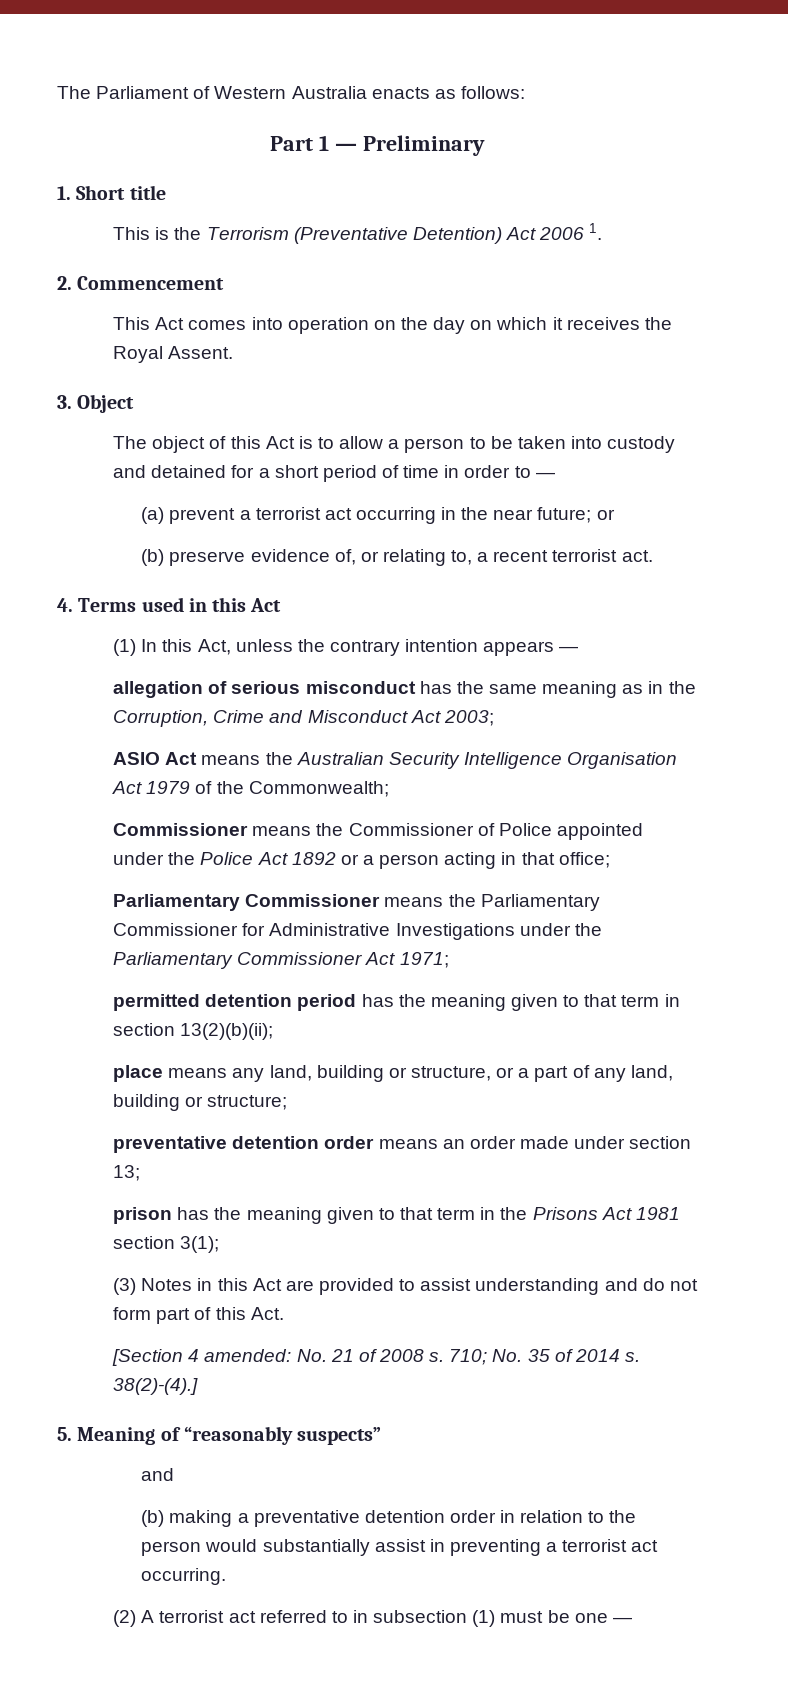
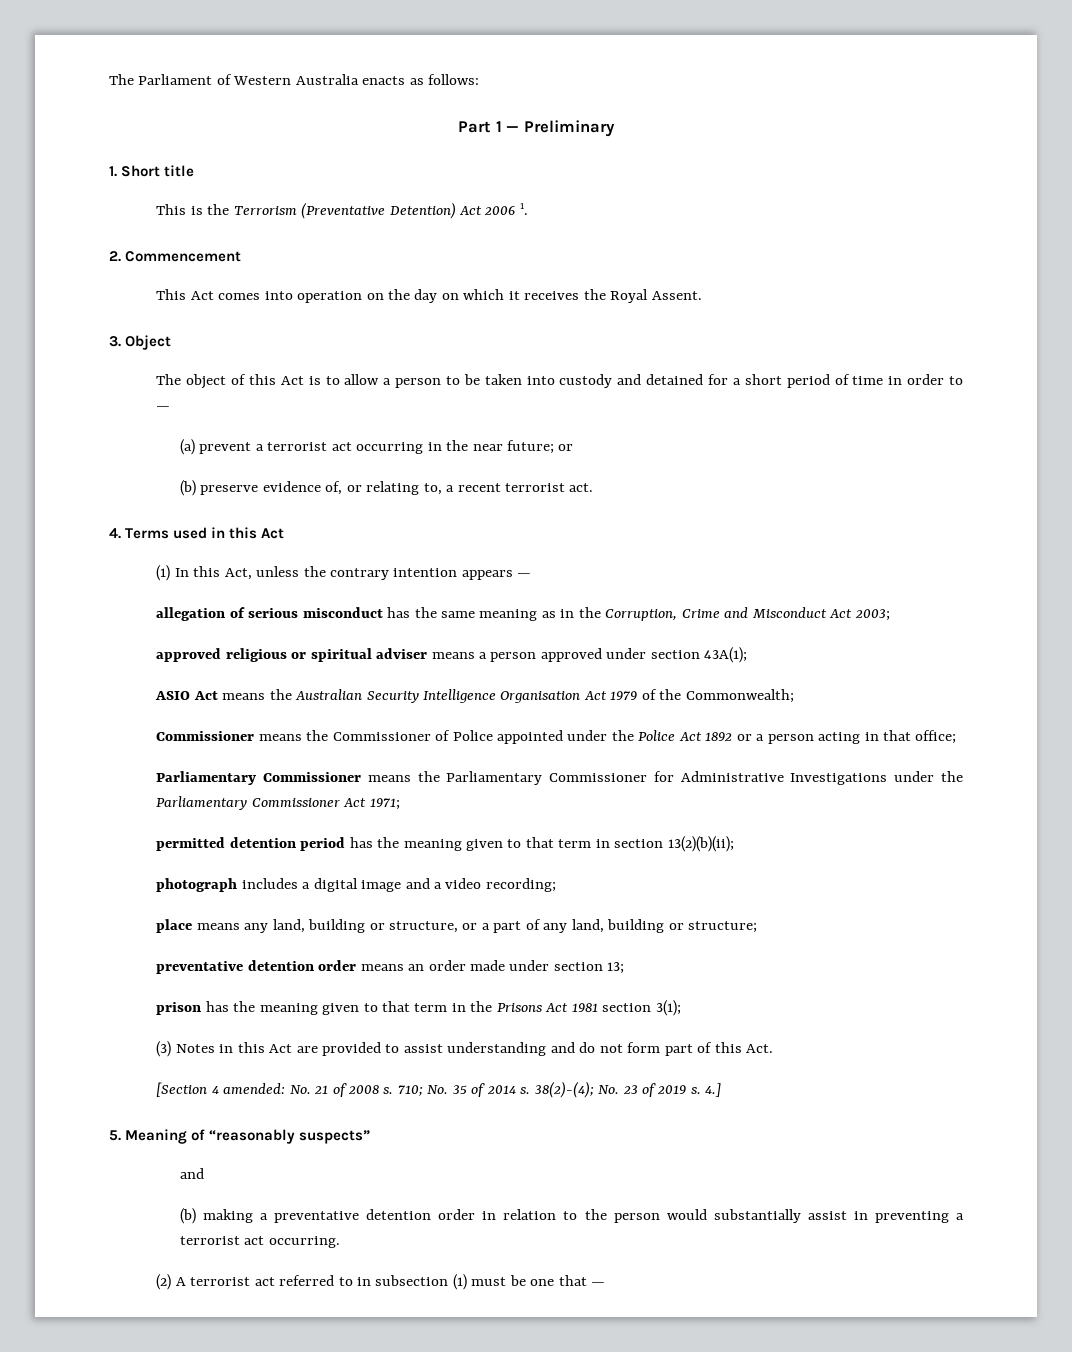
(494, 718) none -> [156,647,748,663] // approved religious or spiritual adviser means a person approved under section 43A(1);
(274, 1031) none -> [156,878,556,892] // photograph includes a digital image and a video recording;
[113,1378,199,1395] 38(2)-(4).] -> [534,1081,722,1098] 38(2)-(4); No. 23 of 2019 s. 4.]
(608, 1618) none -> [558,1275,587,1286] that

